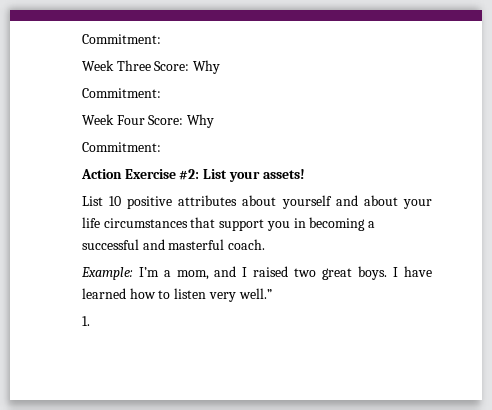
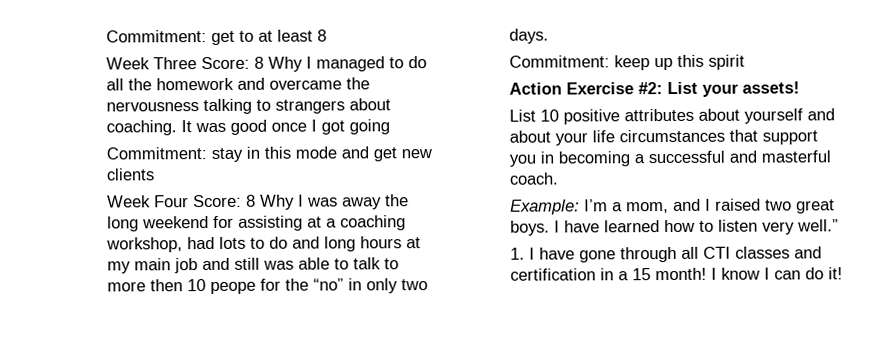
[81,34,161,44] Commitment: -> [105,29,327,46] Commitment: get to at least 8
[193,60,221,74] [81,88,161,98] Why // Commitment: -> [253,56,427,72] [105,77,370,91] [105,98,391,115] [105,119,390,136] [105,146,432,163] [105,168,155,181] 8 Why I managed to do all the homework and overcame the nervousness talking to strangers about coaching. It was good once I got going // Commitment: stay in this mode and get new clients
[187,114,215,128] [81,142,161,152] Why // Commitment: -> [245,194,409,210] [106,215,406,232] [105,236,421,253] [106,257,399,274] [106,278,428,295] [508,28,549,44] [508,54,745,71] 8 Why I was away the long weekend for assisting at a coaching workshop, had lots to do and long hours at my main job and still was able to talk to more then 10 peope for the “no” in only two days. // Commitment: keep up this spirit
(90, 321) none -> [528,246,822,263] [509,267,843,281] I have gone through all CTI classes and certification in a 15 month! I know I can do it!

